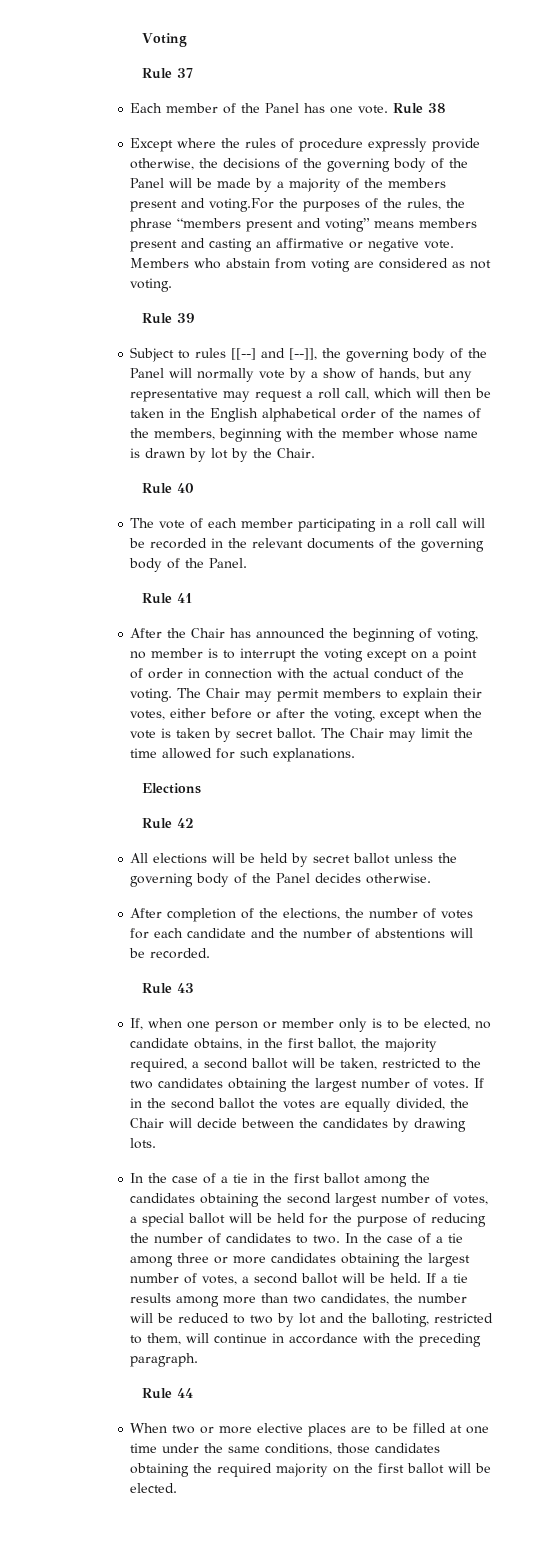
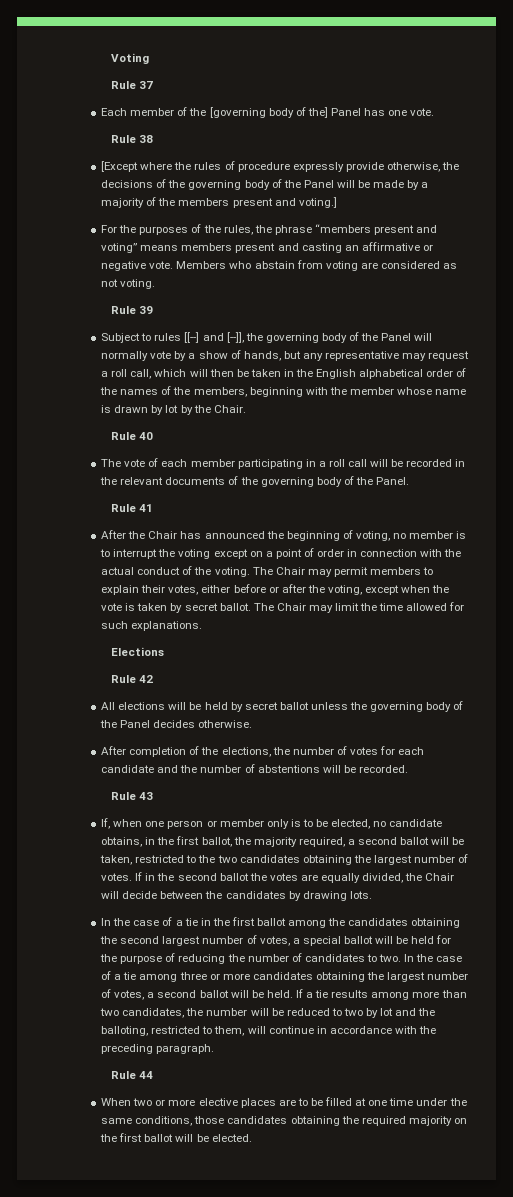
(261, 108) none -> [209,107,328,118] [governing body of the]
(389, 109) none -> (435, 112) //
[130,138,174,152] Except -> [101,161,139,172] [Except
[209,198,275,212] voting.For -> [298,197,337,208] [101,225,118,233] voting.] // For

